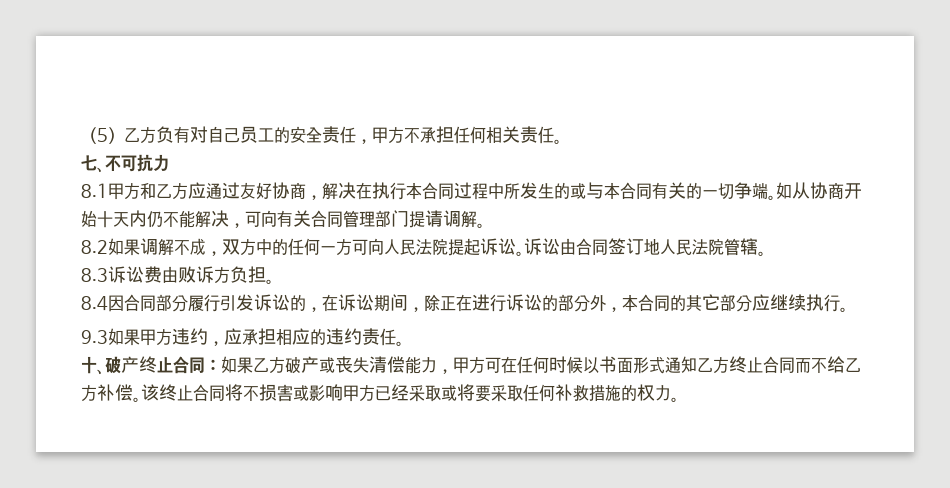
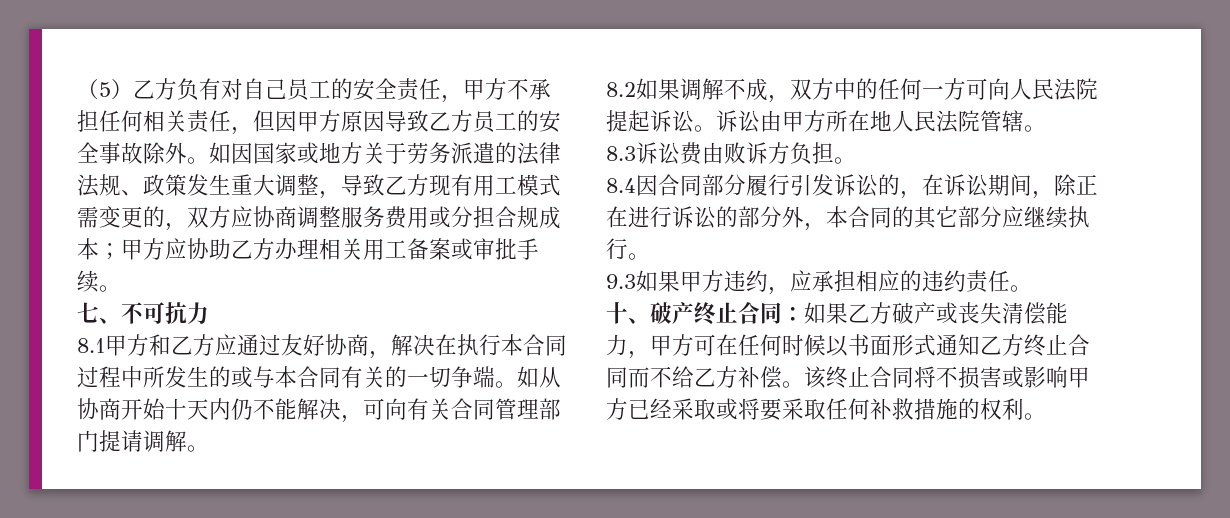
(554, 135) none -> [231,110,561,135] [77,142,561,165] [77,174,561,199] [77,206,561,231] [77,238,539,260] [77,270,99,293] ，但因甲方原因导致乙方员工的安全事故除外。如因国家或地方关于劳务派遣的法律法规、政策发生重大调整，导致乙方现有用工模式需变更的，双方应协商调整服务费用或分担合规成本；甲方应协助乙方办理相关用工备案或审批手续
[576,238,644,256] 合同签订 -> [782,110,870,132] 甲方所在
[655,385,671,401] 力 -> [1002,398,1024,420] 利

